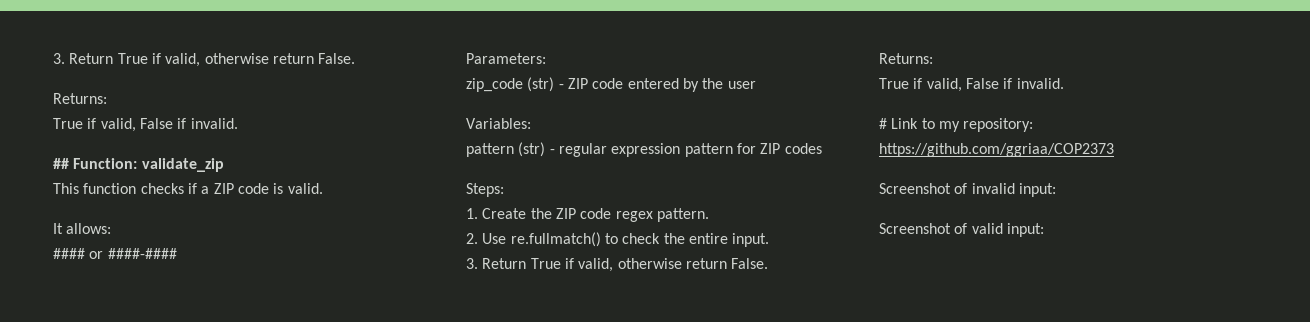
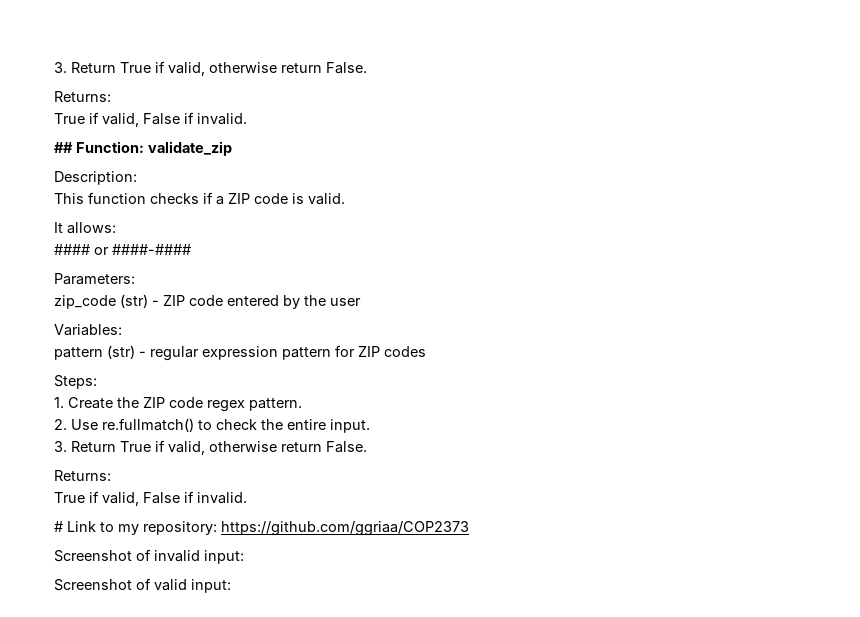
(224, 165) none -> [54,171,137,185] // Description:

